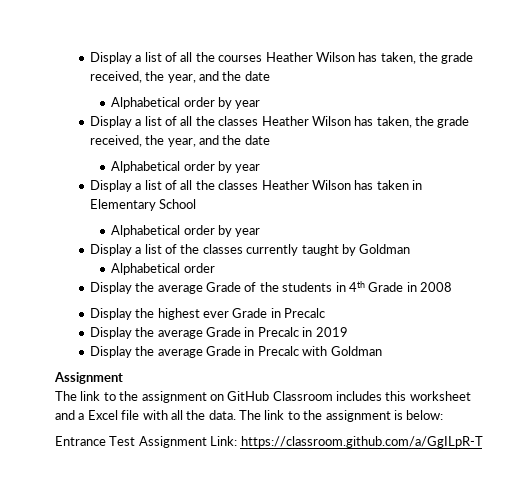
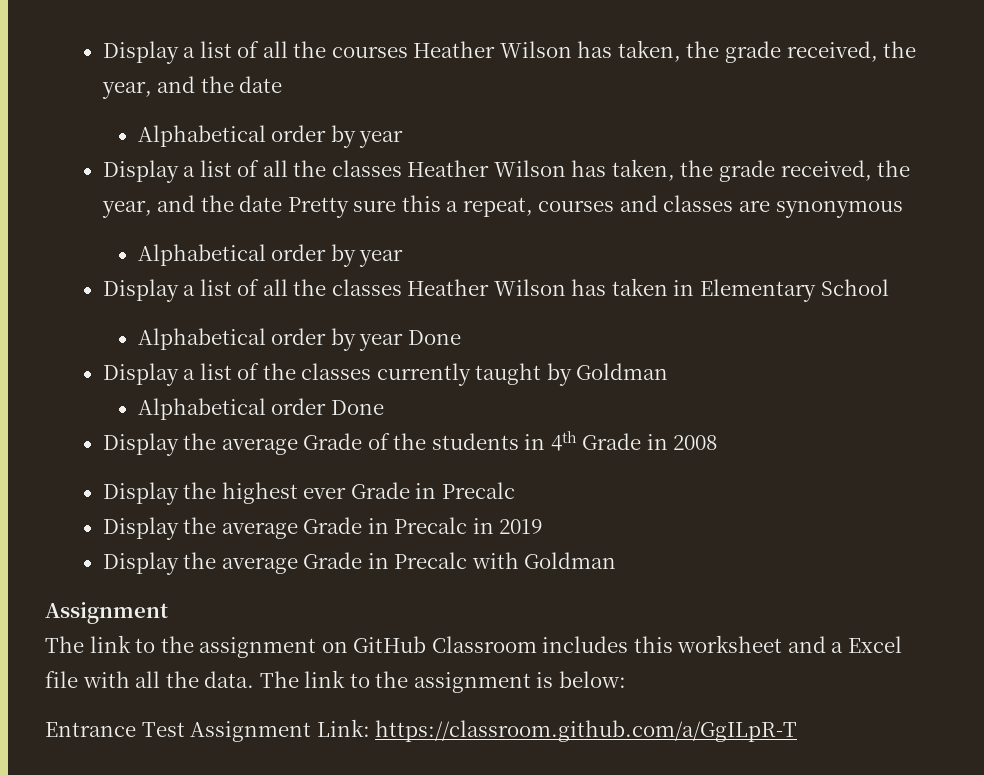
(270, 140) none -> [287,195,903,218] Pretty sure this a repeat, courses and classes are synonymous
(261, 232) none -> [407,330,461,345] Done
(215, 268) none -> [330,400,384,415] Done

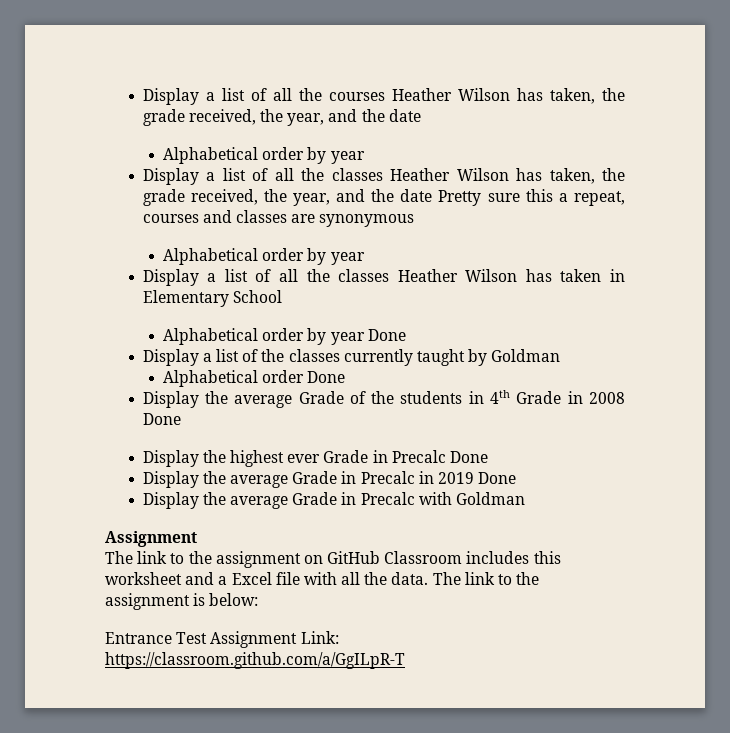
(718, 442) none -> [142,413,181,425] Done
(515, 490) none -> [449,451,488,463] Done
(544, 526) none -> [478,472,517,484] Done

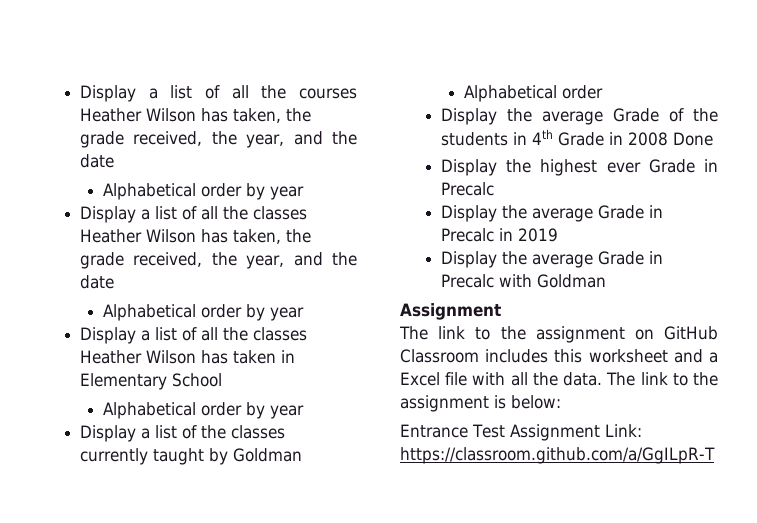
[438,189,625,206] [142,210,415,227] Pretty sure this a repeat, courses and classes are synonymous -> (115, 282) none
[367,329,406,341] Done -> (304, 412) none
[307,371,346,383] Done -> (603, 92) none
[449,451,488,463] Done -> (495, 189) none
[478,472,517,484] Done -> (559, 235) none

